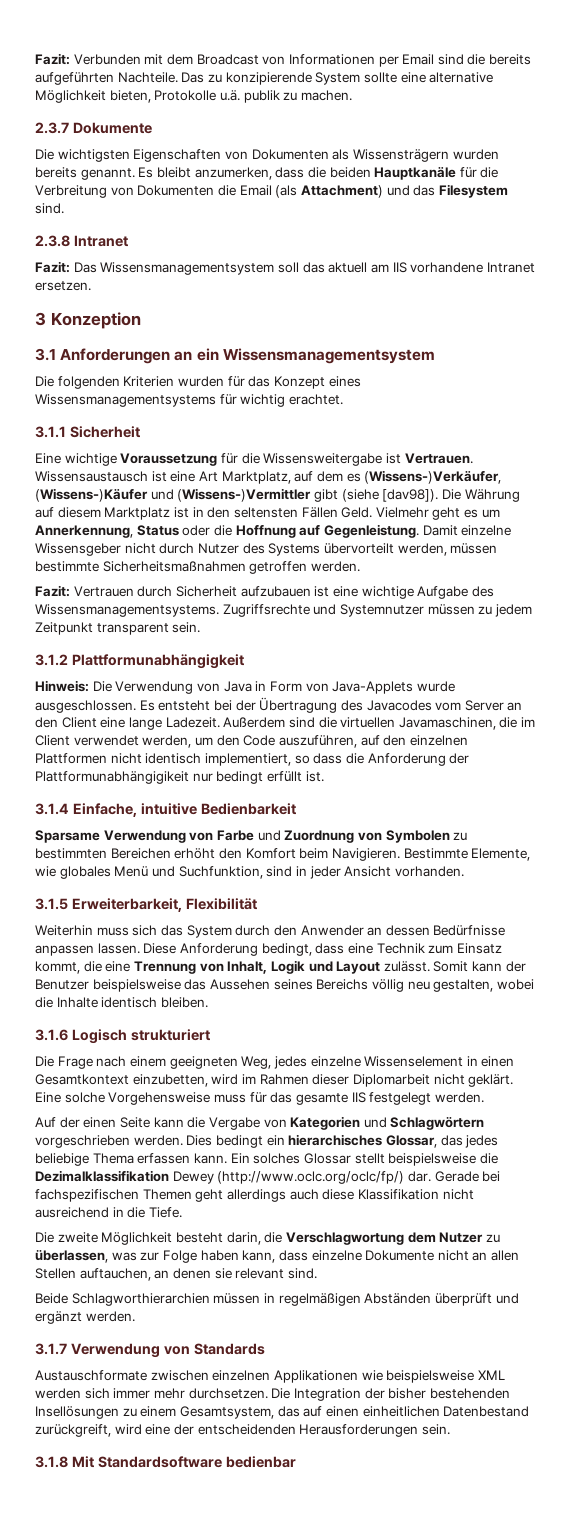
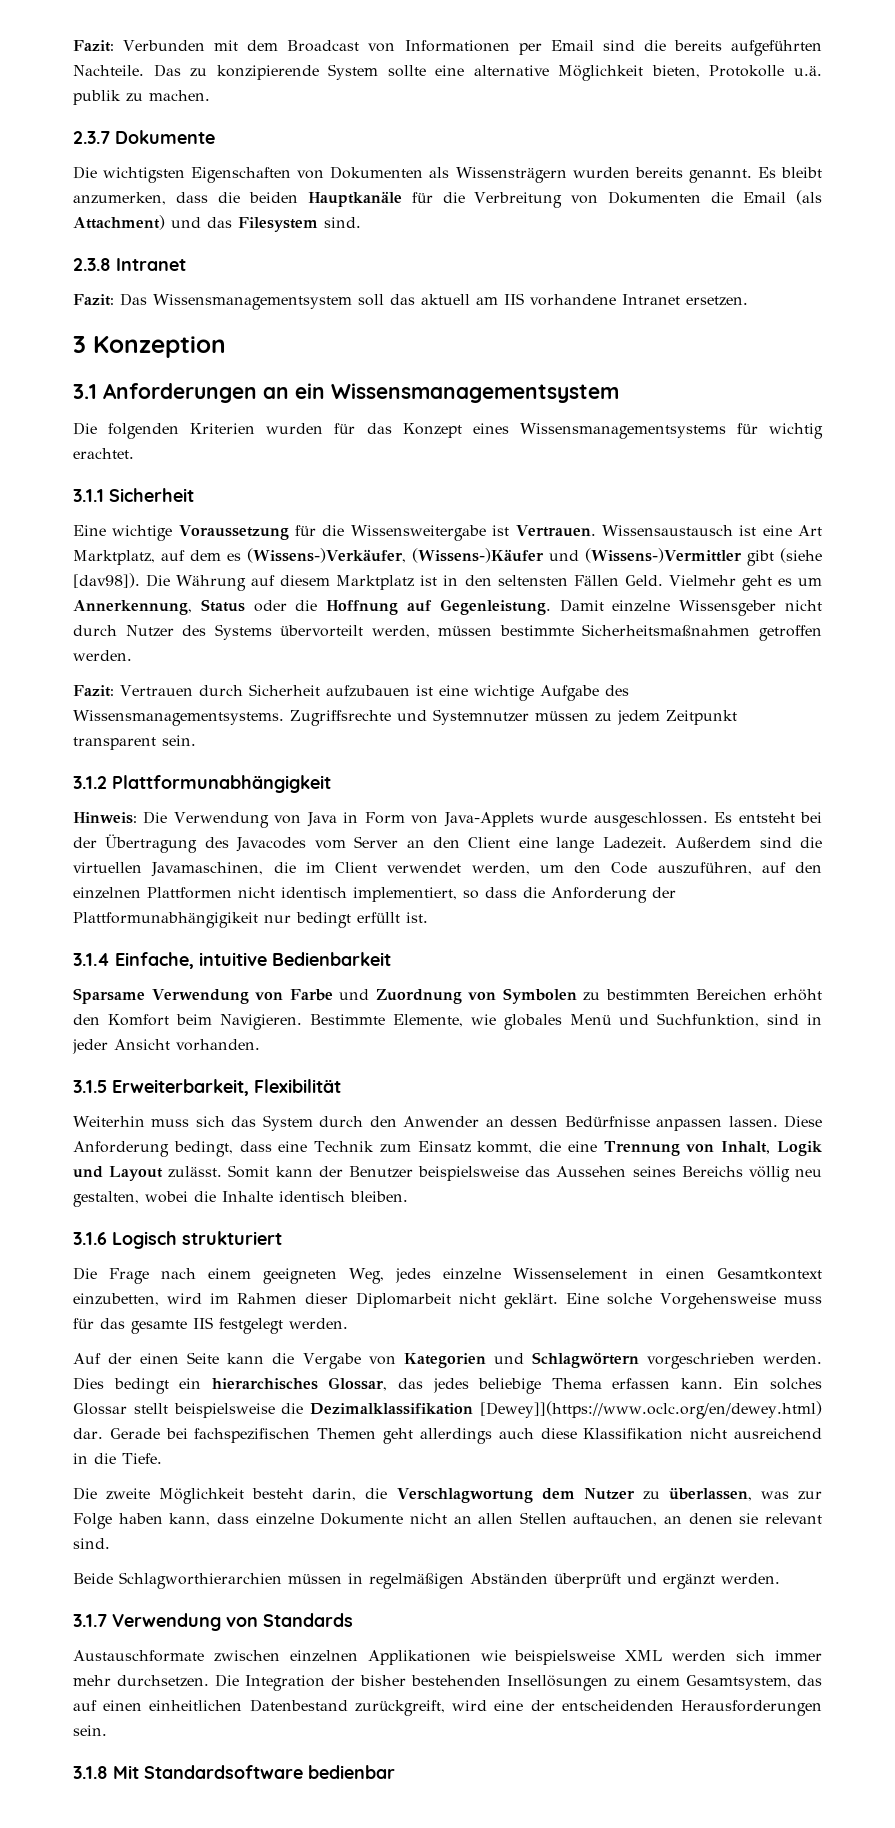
[172,1171,405,1184] Dewey (http://www.oclc.org/oclc/fp/) -> [480,1401,823,1419] [Dewey]](https://www.oclc.org/en/dewey.html)

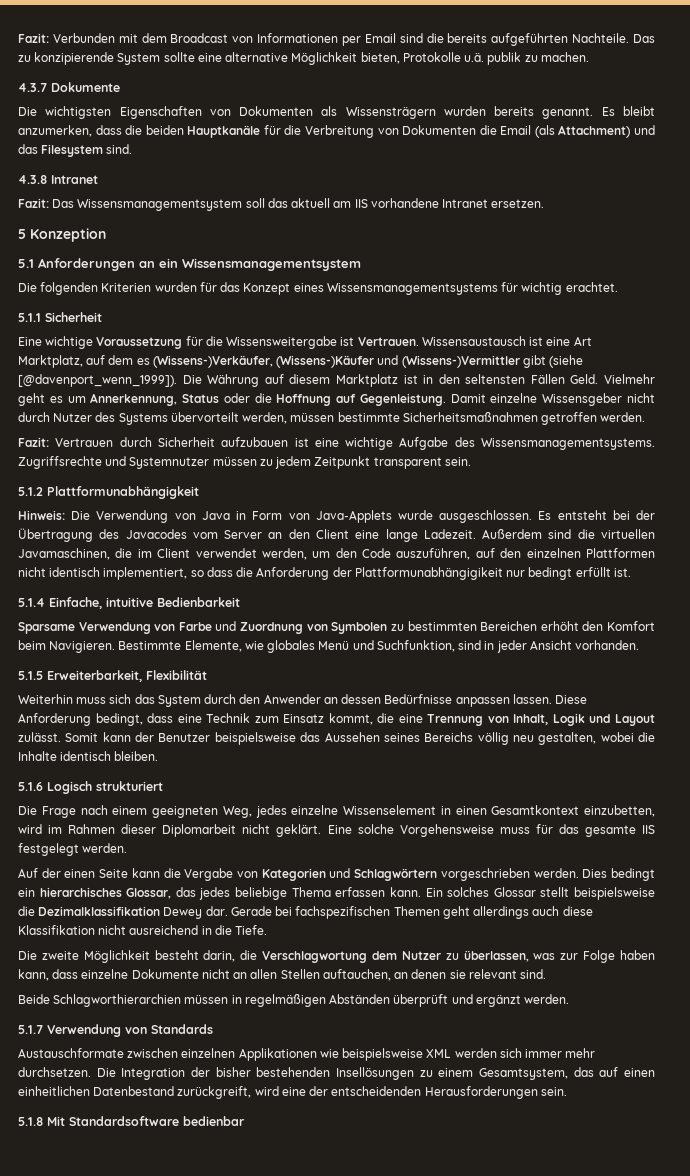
[73,131,110,144] 2.3.7 -> [18,83,47,92] 4.3.7
[73,258,111,271] 2.3.8 -> [18,175,47,184] 4.3.8
[73,336,86,353] 3 -> [18,229,26,239] 5
[73,384,97,399] 3.1 -> [18,259,34,268] 5.1
[73,489,104,502] 3.1.1 -> [18,313,41,322] 5.1.1
[73,573,140,588] [dav98]). -> [18,374,177,387] [@davenport_wenn_1999]).
[73,776,107,789] 3.1.2 -> [18,487,43,496] 5.1.2
[73,953,110,966] 3.1.4 -> [18,598,45,607] 5.1.4
[73,1080,107,1093] 3.1.5 -> [18,671,43,680] 5.1.5
[73,1232,107,1245] 3.1.6 -> [18,782,43,791] 5.1.6
[480,1401,823,1419] [Dewey]](https://www.oclc.org/en/dewey.html) -> [163,907,203,919] Dewey
[73,1614,107,1627] 3.1.7 -> [18,1025,43,1034] 5.1.7
[73,1766,108,1779] 3.1.8 -> [18,1117,43,1126] 5.1.8

